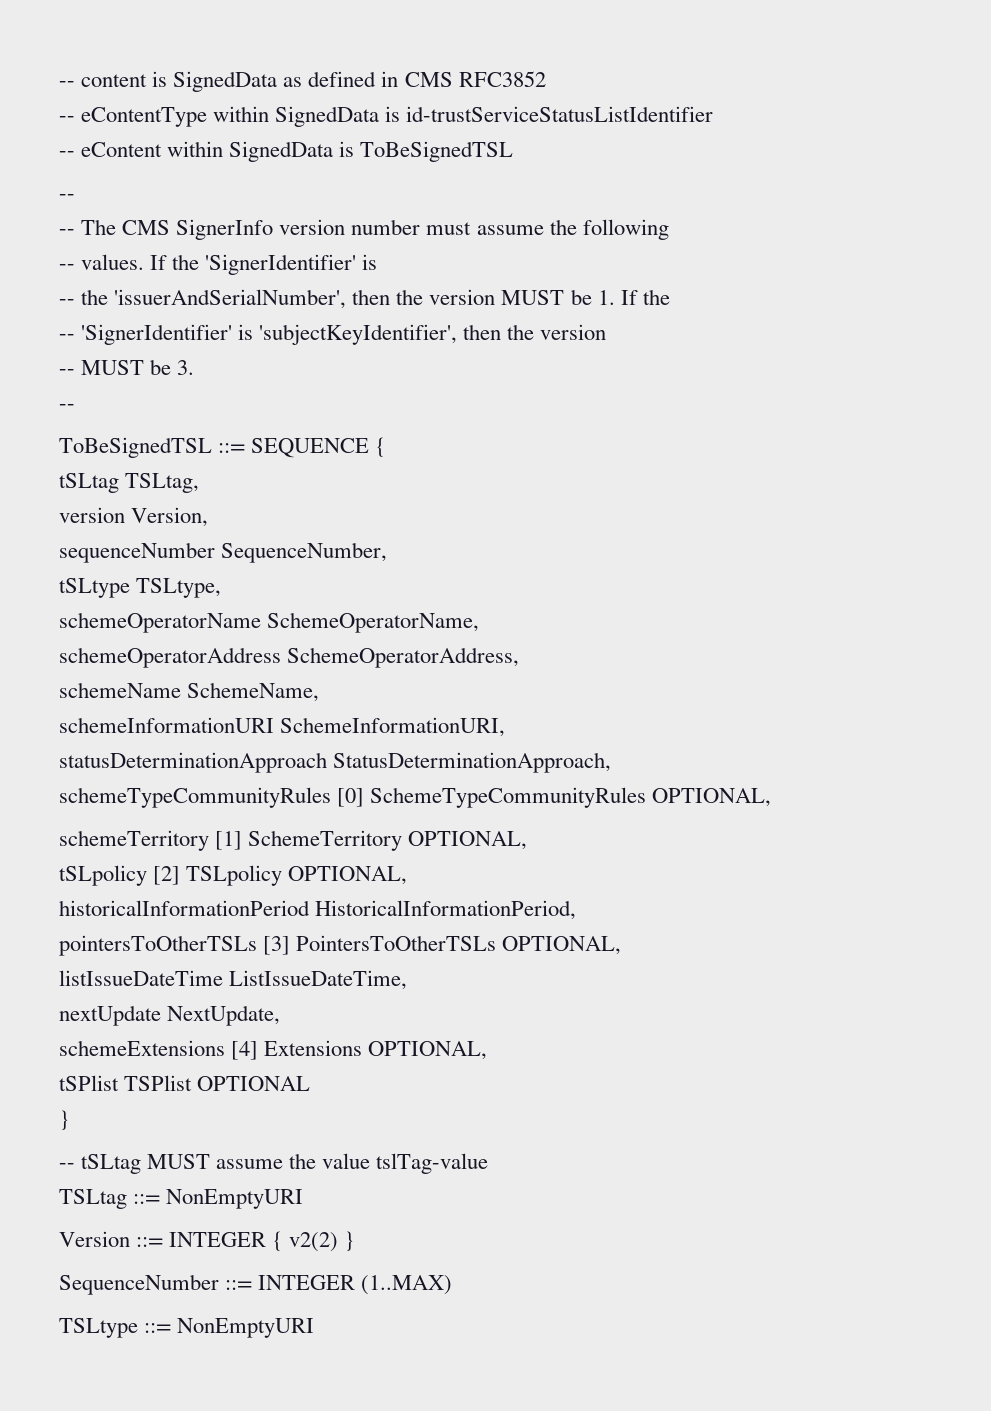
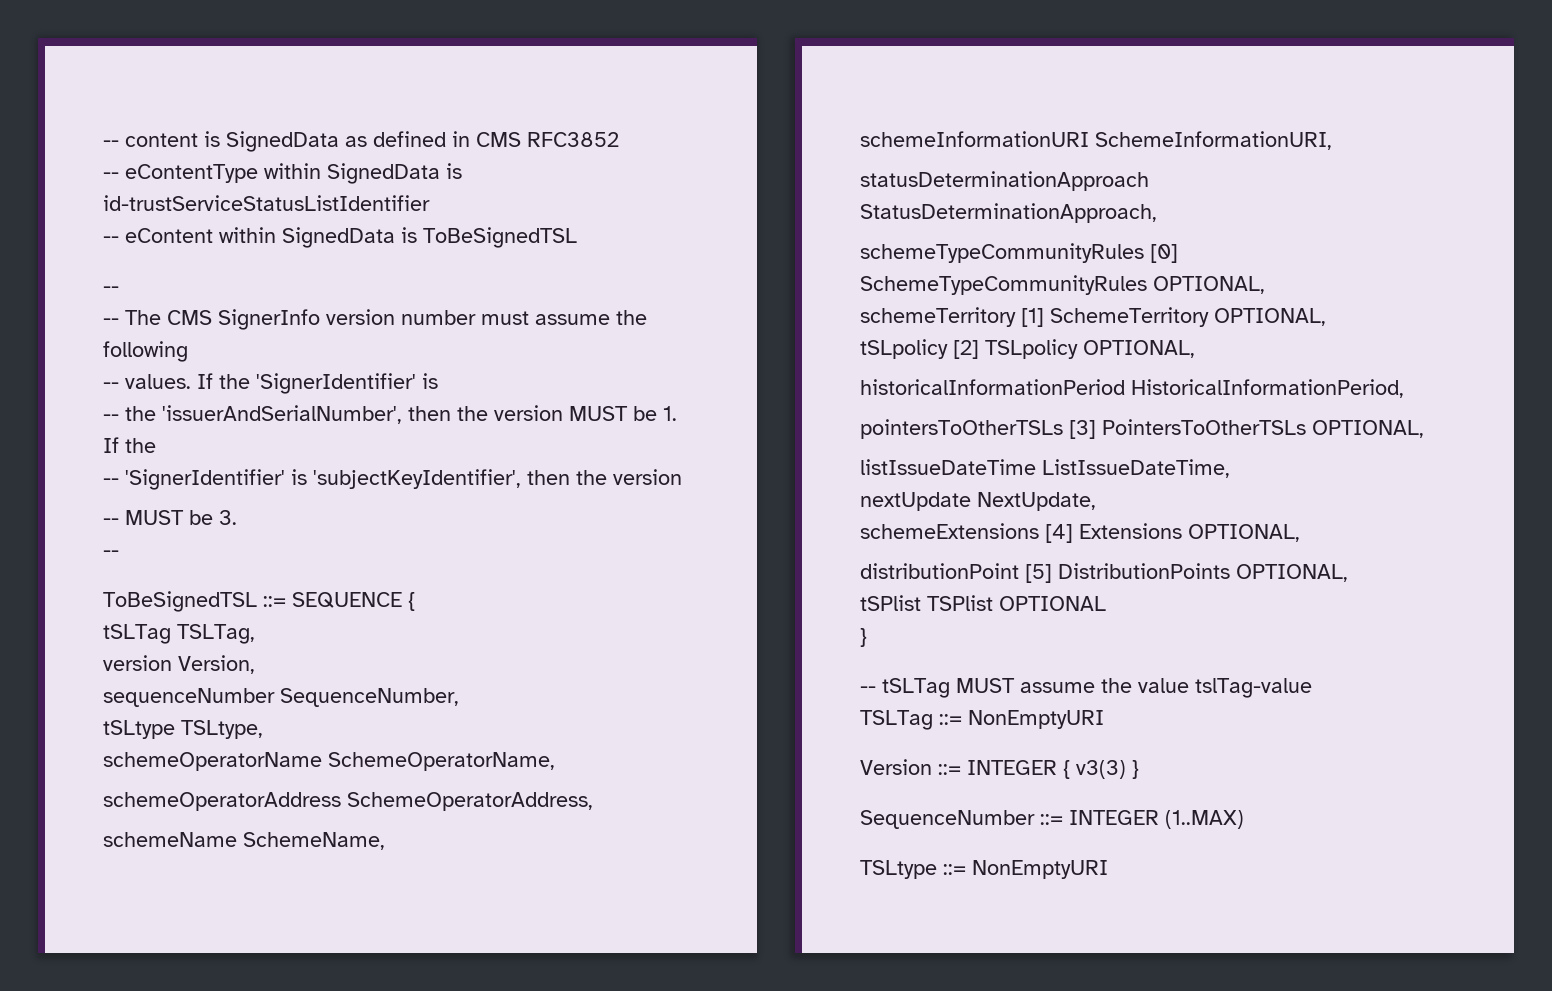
[59,473,200,493] tSLtag TSLtag, -> [103,624,255,644] tSLTag TSLTag,
(488, 1050) none -> [860,563,1348,583] // distributionPoint [5] DistributionPoints OPTIONAL,
[81,1154,142,1174] tSLtag -> [882,678,950,698] tSLTag
[59,1189,127,1209] TSLtag -> [860,710,933,730] TSLTag
[289,1232,339,1252] v2(2) -> [1076,760,1126,779] v3(3)

